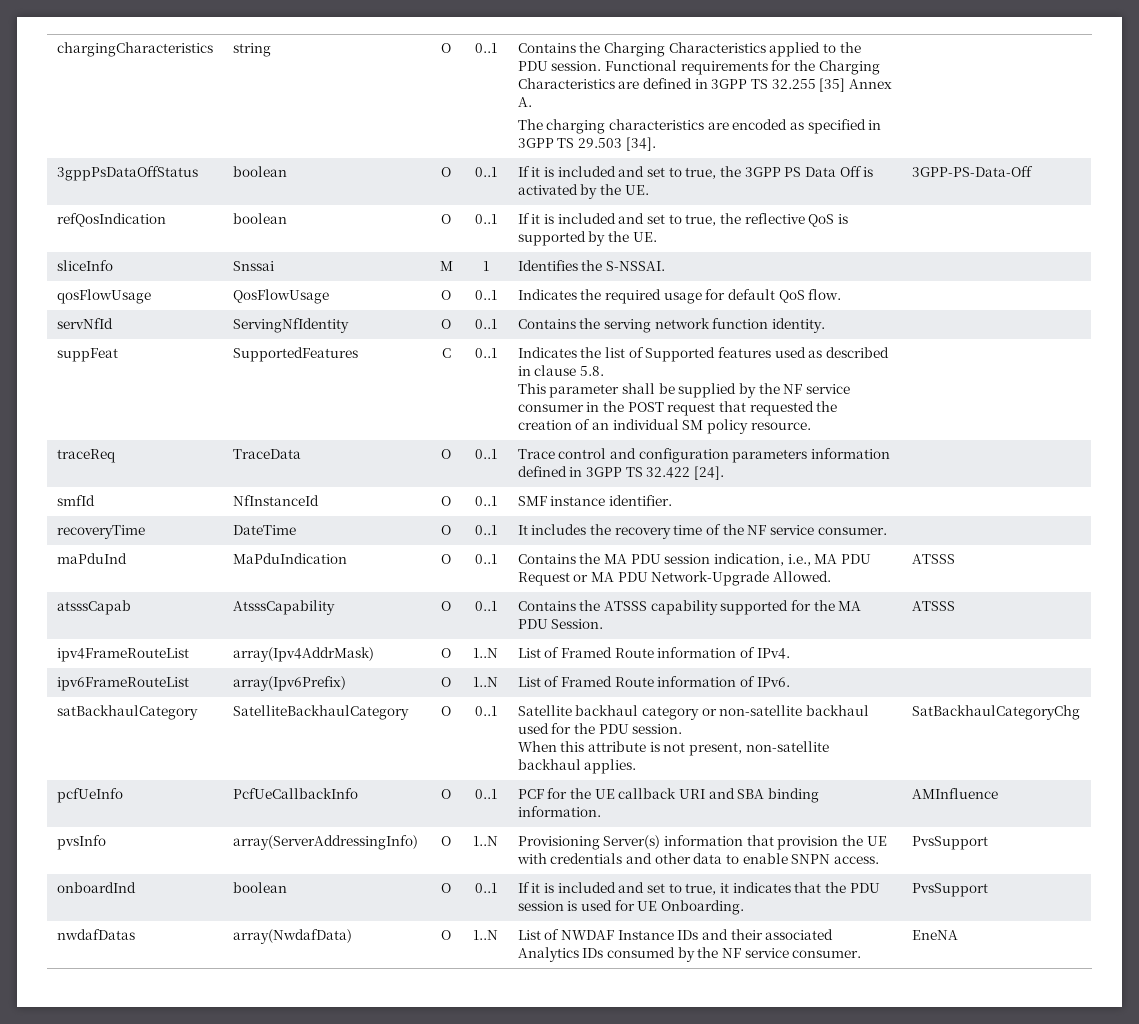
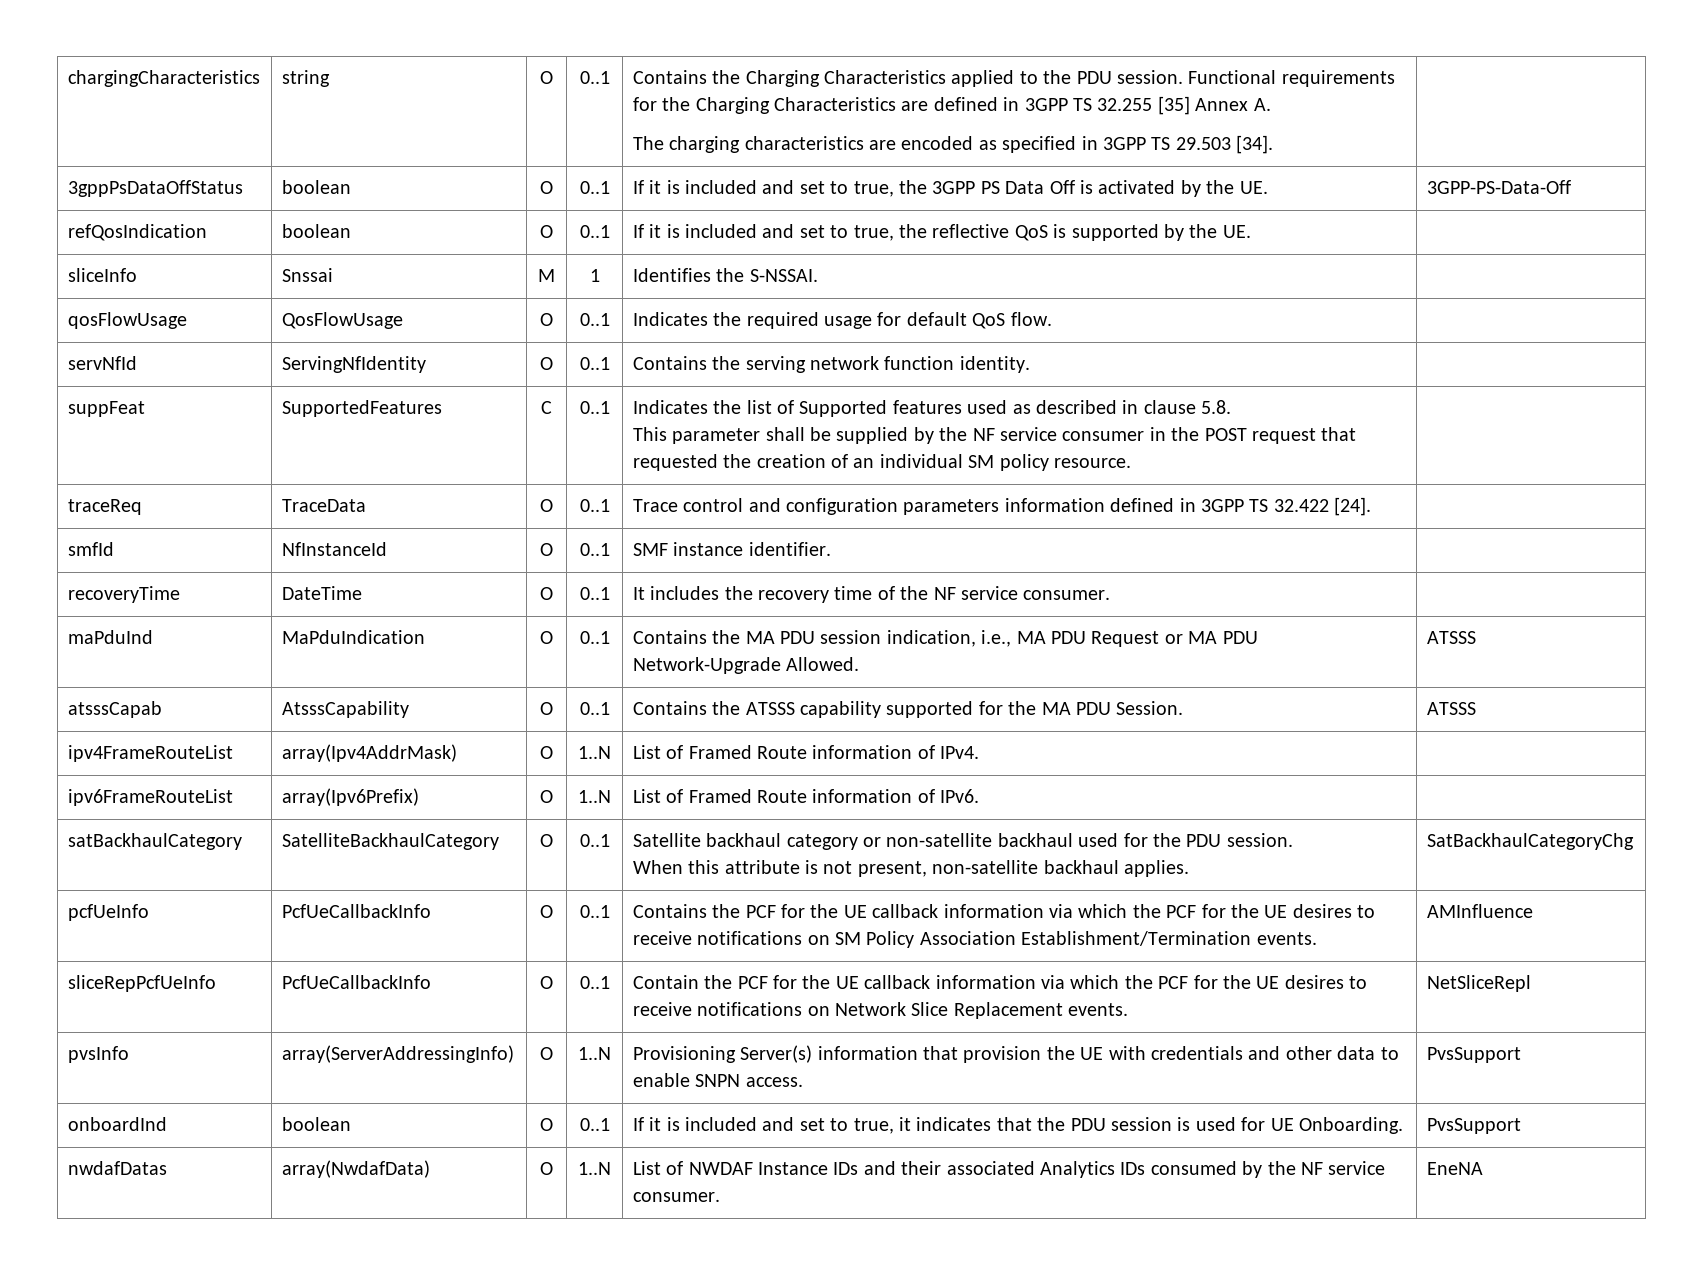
[517,788,819,803] [517,806,601,817] [911,788,998,799] PCF for the UE callback URI and SBA binding information. | AMInfluence -> [632,904,1376,918] [632,931,1317,948] [1426,904,1533,918] [67,975,216,992] [281,975,431,989] [540,976,553,989] [579,976,610,989] [632,975,1368,989] [632,1002,1129,1019] [1426,975,1531,992] Contains the PCF for the UE callback information via which the PCF for the UE desires to receive notifications on SM Policy Association Establishment/Termination events. | AMInfluence // sliceRepPcfUeInfo | PcfUeCallbackInfo | O | 0..1 | Contain the PCF for the UE callback information via which the PCF for the UE desires to receive notifications on Network Slice Replacement events. | NetSliceRepl

